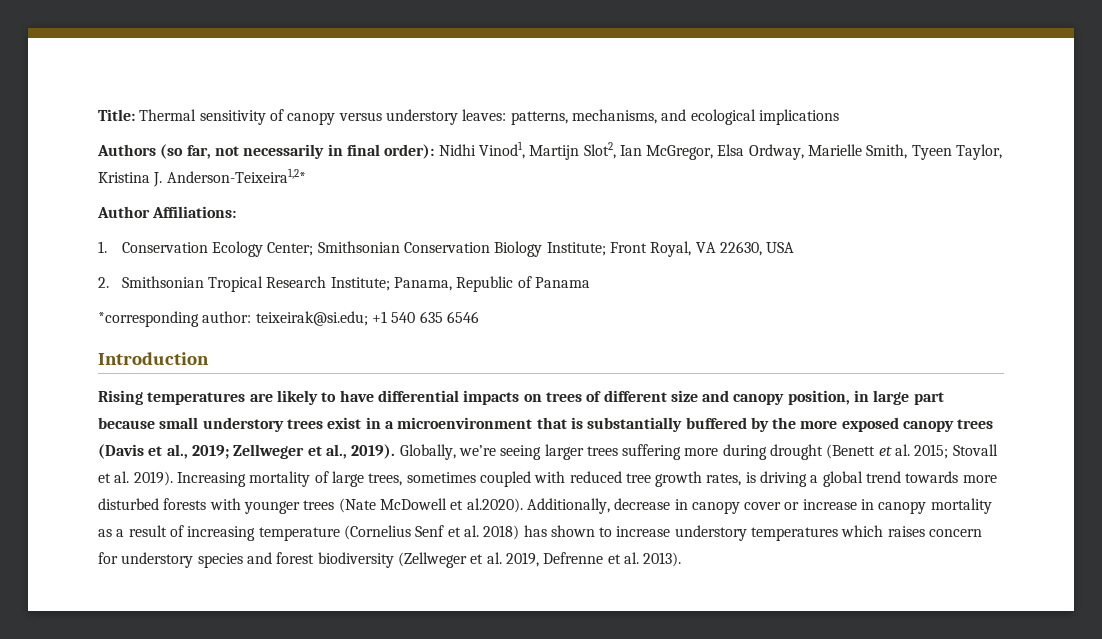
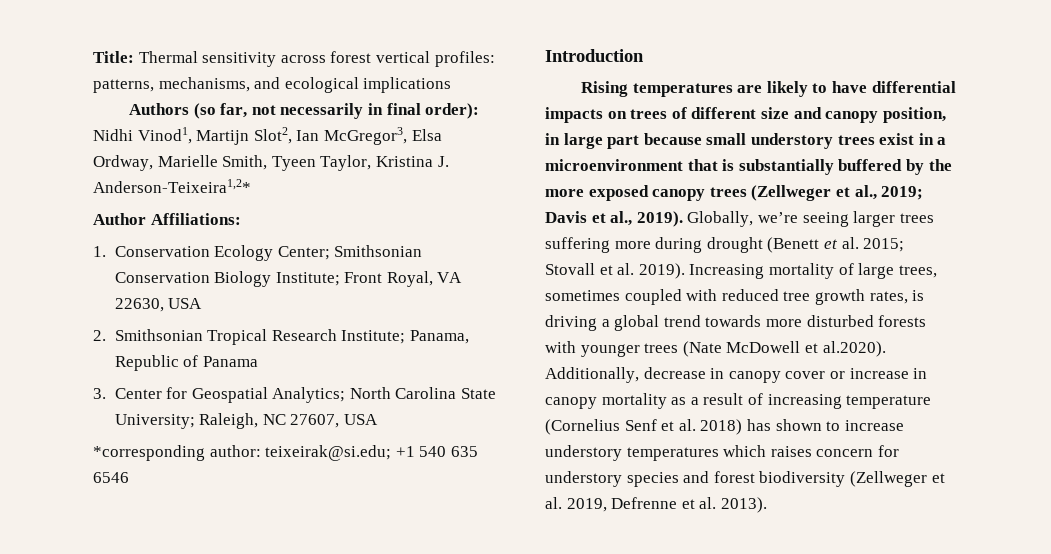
[269,109,507,125] of canopy versus understory leaves: -> [280,51,495,67] across forest vertical profiles:
[646,145,714,160] McGregor, -> [323,127,407,145] McGregor3,
(590, 282) none -> [93,387,497,403] [114,413,378,429] // 3. Center for Geospatial Analytics; North Carolina State University; Raleigh, NC 27607, USA
[98,444,144,459] (Davis -> [751,185,832,201] (Zellweger
[233,444,305,459] Zellweger -> [545,211,587,223] Davis

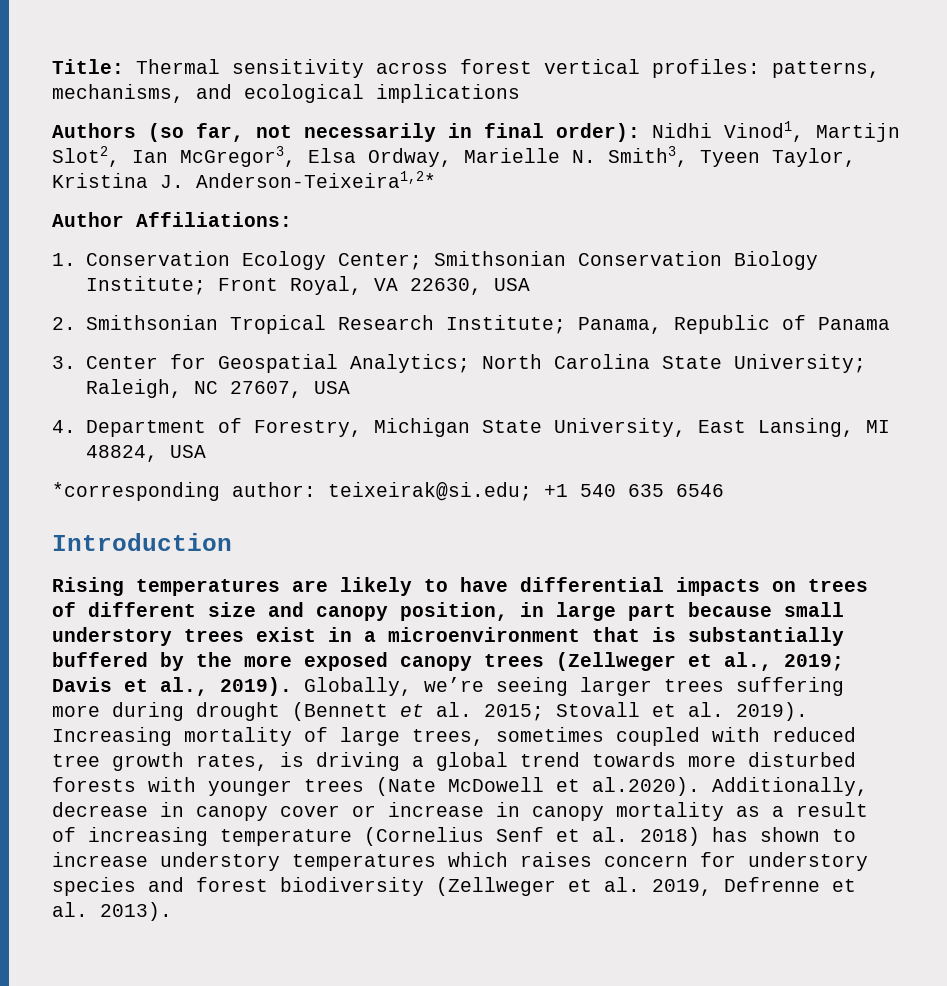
[222,155,268,170] Smith, -> [572,146,688,167] N. Smith3,
(378, 419) none -> [52,418,890,437] [85,445,206,462] // 4. Department of Forestry, Michigan State University, East Lansing, MI 48824, USA
[767,237,820,253] (Benett -> [292,702,388,721] (Bennett

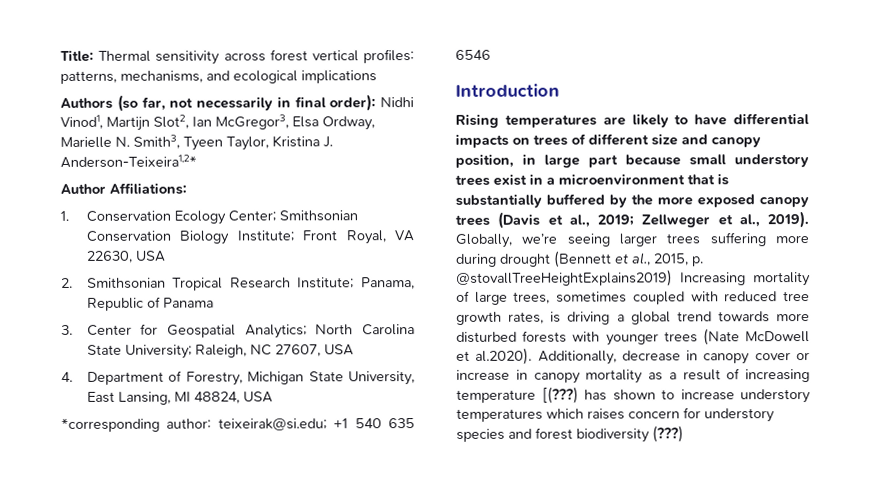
[556,652,676,671] (Zellweger -> [497,211,541,229] (Davis
[52,677,112,692] Davis -> [641,214,711,228] Zellweger
[436,702,808,721] al. 2015; Stovall et al. 2019). -> [632,252,704,267] [456,269,673,287] al., 2015, p. @stovallTreeHeightExplains2019)
[364,827,700,846] (Cornelius Senf et al. 2018) -> [541,386,579,404] [(???)
[436,877,856,896] [52,902,172,921] (Zellweger et al. 2019, Defrenne et al. 2013). -> [652,425,684,443] (???)

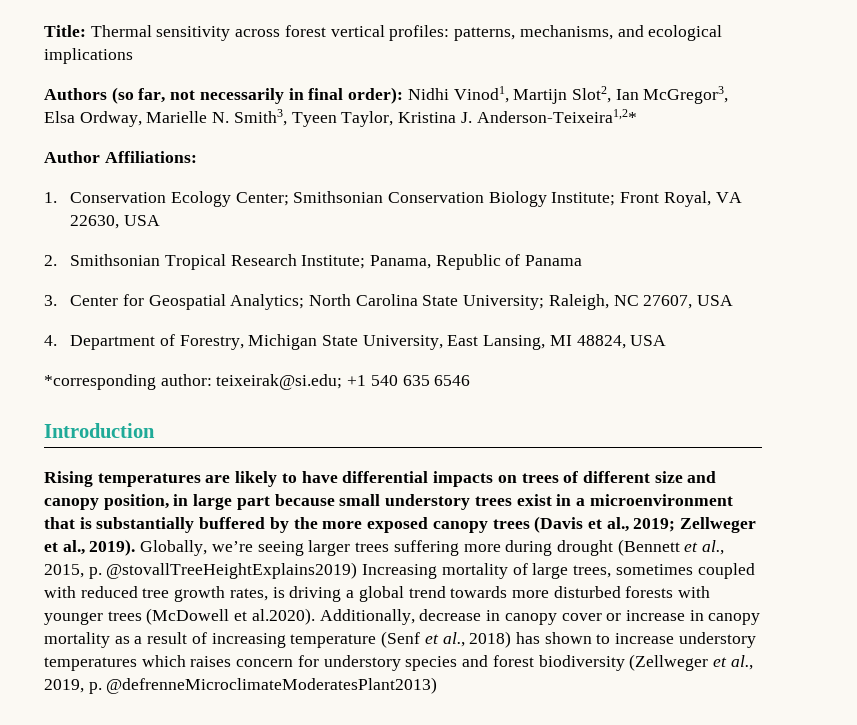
[702,328,810,346] (Nate McDowell -> [146,608,230,625] (McDowell
[541,386,579,404] [(???) -> [381,631,512,648] (Senf et al., 2018)
[652,425,684,443] (???) -> [629,654,753,671] [44,677,438,694] (Zellweger et al., 2019, p. @defrenneMicroclimateModeratesPlant2013)

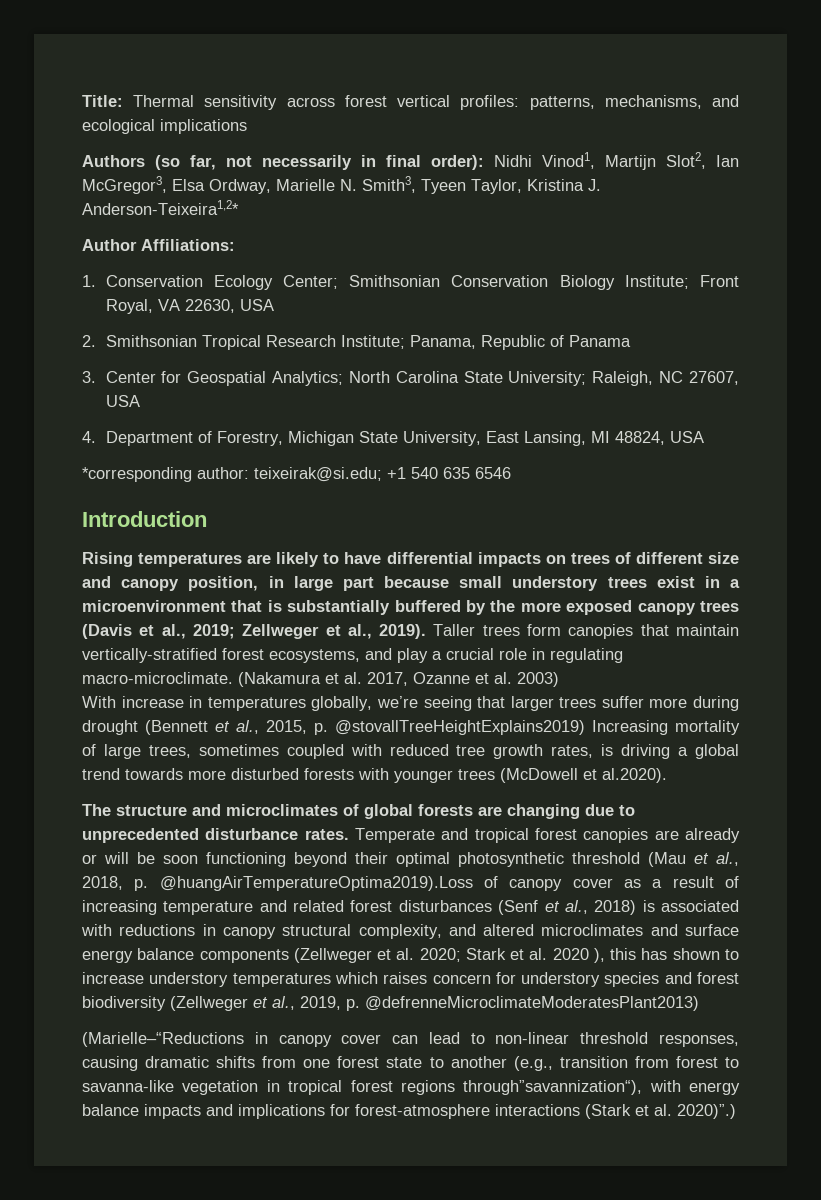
[140,540,208,556] Globally, -> [433,624,739,639] [82,648,623,663] [82,672,559,687] [82,696,373,711] Taller trees form canopies that maintain vertically-stratified forest ecosystems, and play a crucial role in regulating macro-microclimate. (Nakamura et al. 2017, Ozanne et al. 2003) // With increase in temperatures globally,
(304, 548) none -> [477,696,506,708] that
[393,540,459,556] suffering -> [601,696,644,708] suffer
[319,609,761,625] [44,632,110,648] Additionally, decrease in canopy cover or increase in canopy mortality -> [82,804,635,819] [82,828,740,843] [82,852,739,867] [82,876,613,891] // The structure and microclimates of global forests are changing due to unprecedented disturbance rates. Temperate and tropical forest canopies are already or will be soon functioning beyond their optimal photosynthetic threshold (Mau et al., 2018, p. @huangAirTemperatureOptima2019).Loss of canopy cover
[381,631,512,648] (Senf et al., 2018) -> [259,900,740,915] [81,924,739,939] [82,948,637,963] and related forest disturbances (Senf et al., 2018) is associated with reductions in canopy structural complexity, and altered microclimates and surface energy balance components (Zellweger et al. 2020; Stark et al. 2020 ), this
(438, 685) none -> [82,1032,739,1047] [82,1056,740,1071] [82,1080,740,1095] [82,1104,736,1119] // (Marielle–“Reductions in canopy cover can lead to non-linear threshold responses, causing dramatic shifts from one forest state to another (e.g., transition from forest to savanna-like vegetation in tropical forest regions through”savannization“), with energy balance impacts and implications for forest-atmosphere interactions (Stark et al. 2020)”.)

